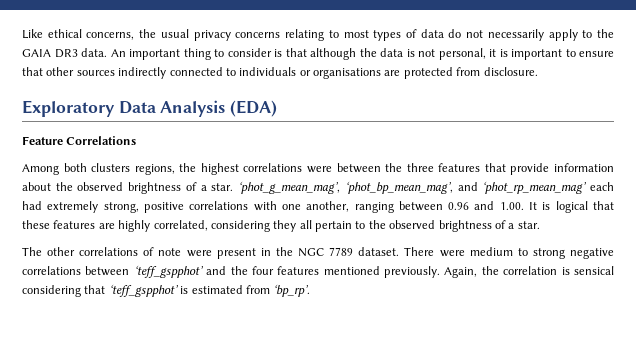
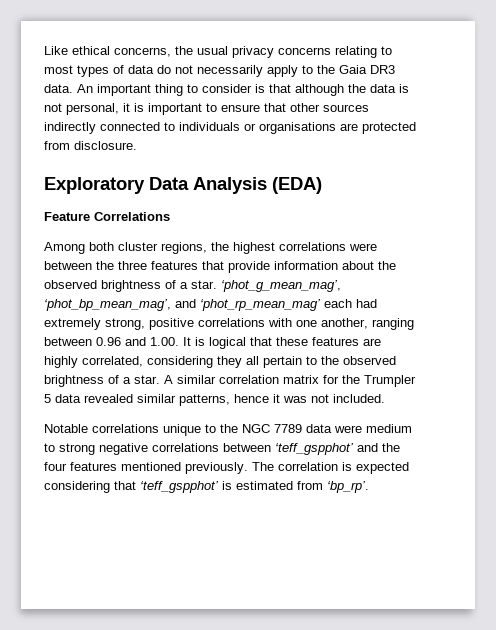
[22,49,51,57] GAIA -> [339,65,367,74] Gaia
[91,163,131,172] clusters -> [118,242,158,251] cluster
[22,247,271,259] // The other correlations of note were present in -> [164,375,416,387] [44,394,385,406] [44,424,216,436] A similar correlation matrix for the Trumpler 5 data revealed similar patterns, hence it was not included. // Notable correlations unique to
[358,247,435,256] dataset. There -> [306,424,332,433] data
[444,266,499,278] Again, the -> [252,462,274,471] The
[573,266,614,275] sensical -> [356,462,409,474] expected

